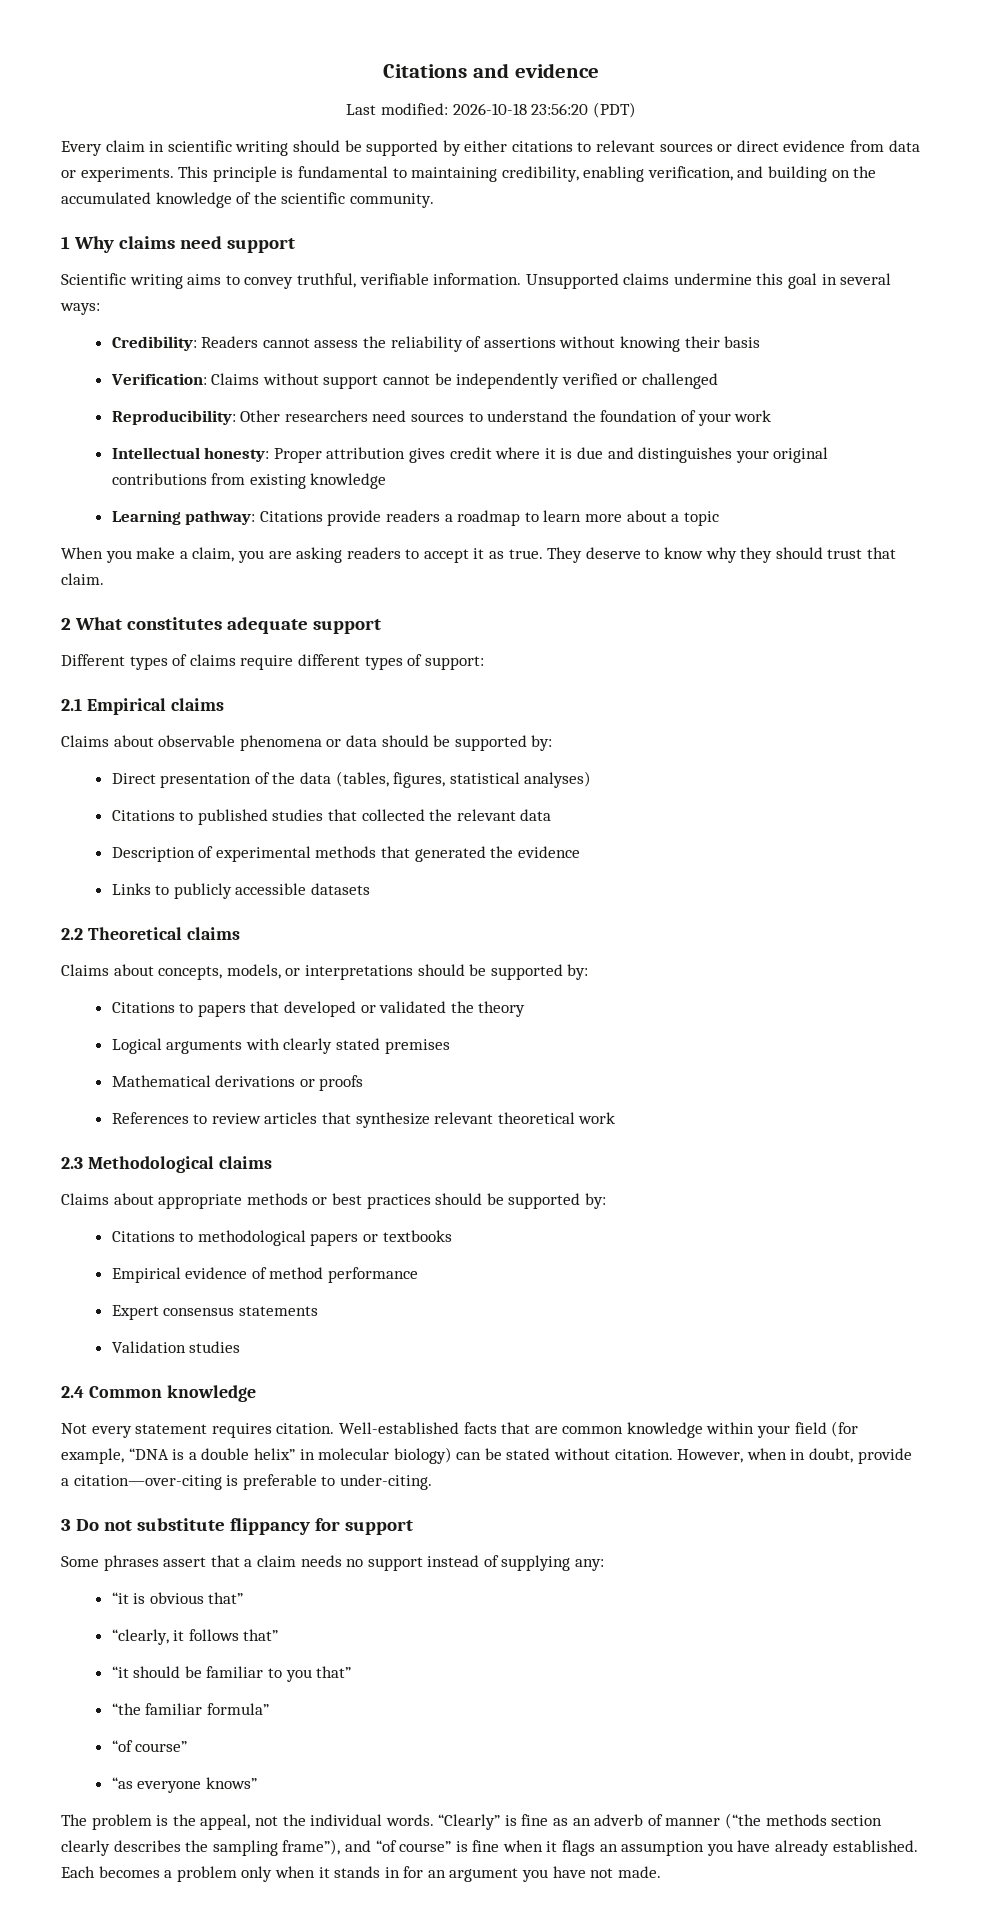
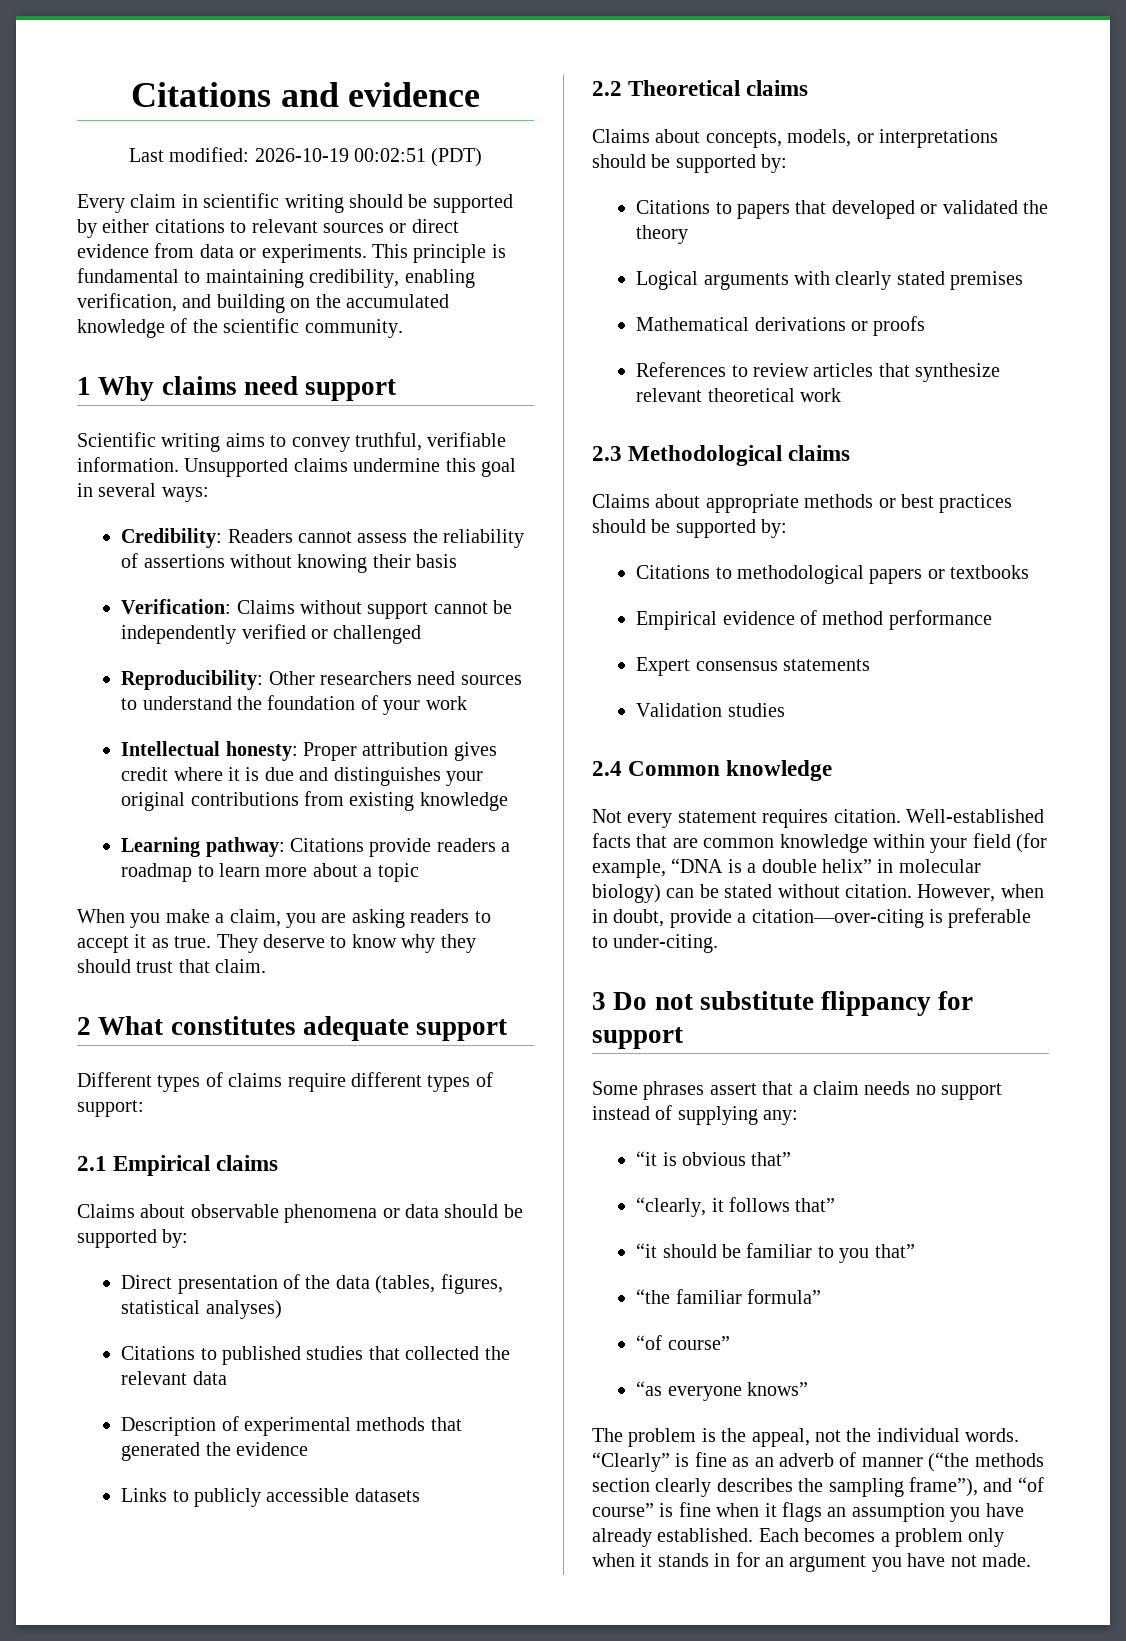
[452,103,589,115] 2026-10-18 23:56:20 -> [254,148,426,162] 2026-10-19 00:02:51

